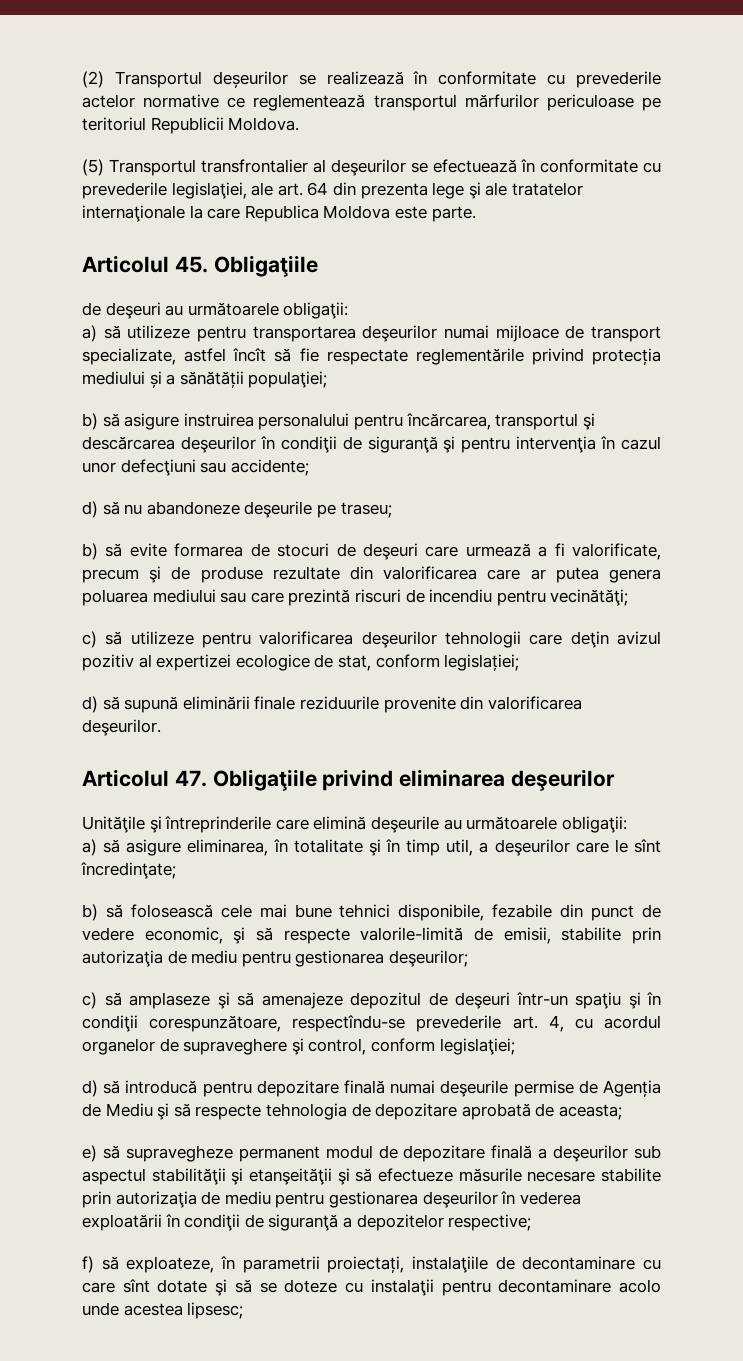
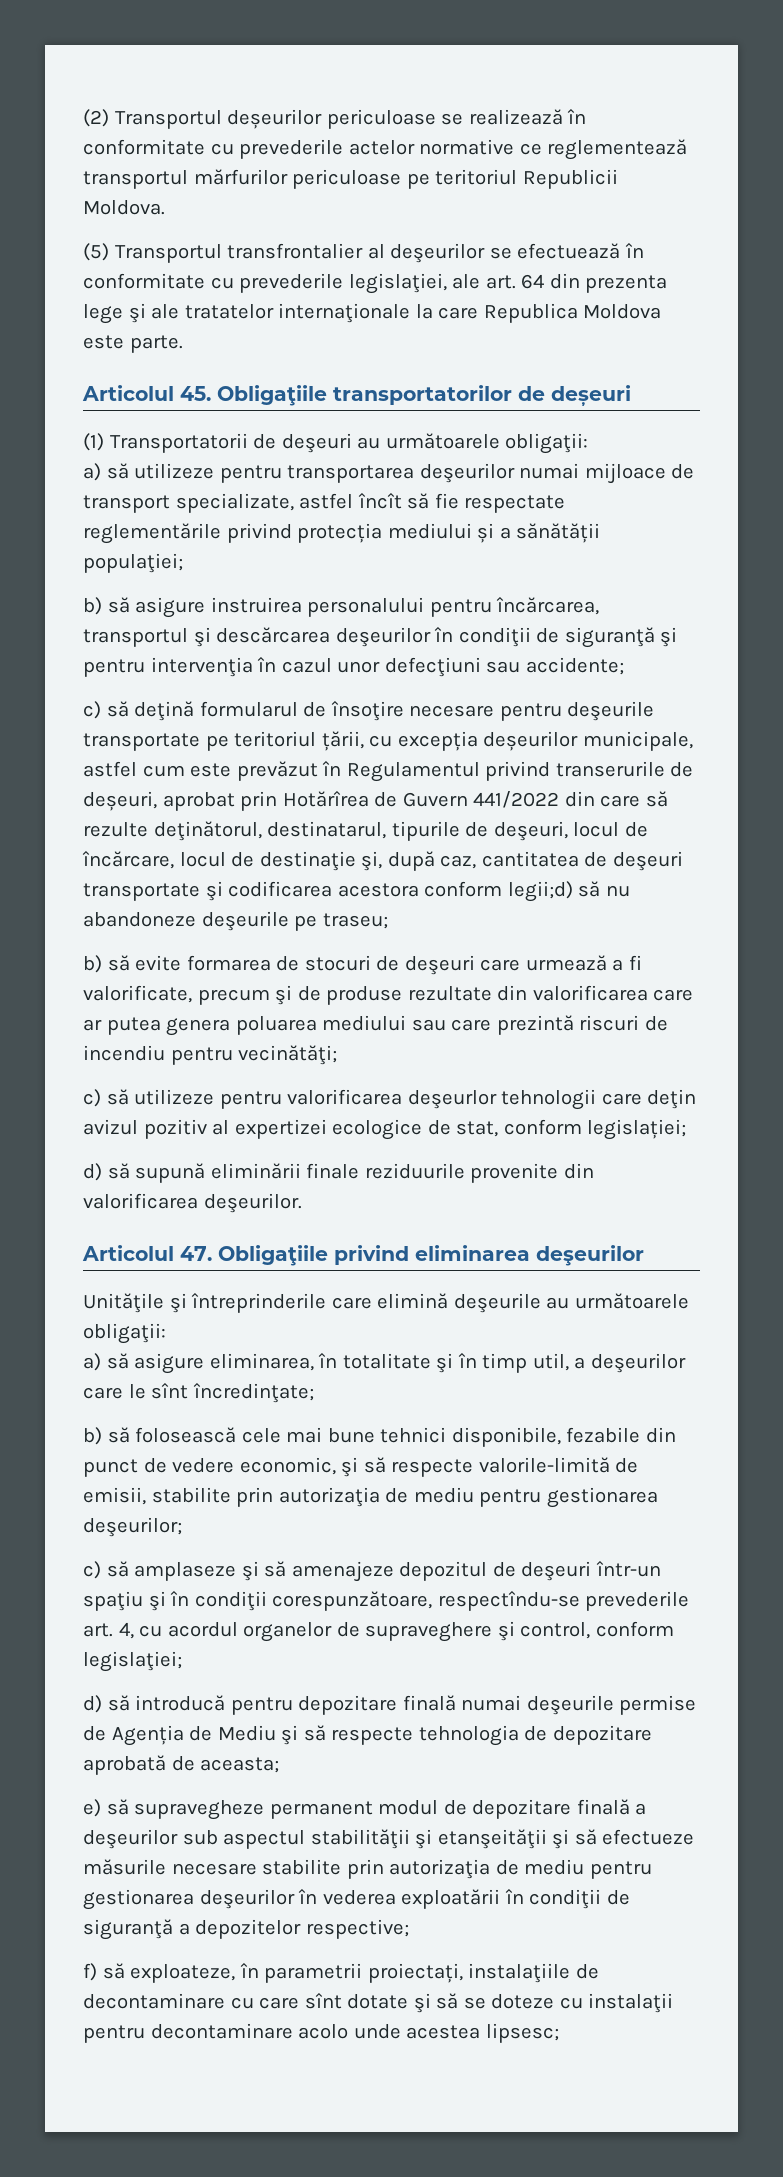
(288, 79) none -> [326,109,436,129] periculoase
(318, 266) // -> [333,385,631,406] [83,433,248,453] transportatorilor de deșeuri // (1) Transportatorii
[82,501,98,518] d) -> [83,700,655,721] [83,731,693,751] [83,760,694,782] [83,790,668,811] [83,821,648,841] [82,850,683,871] [83,881,573,902] c) să deţină formularul de însoţire necesare pentru deşeurile transportate pe teritoriul țării, cu excepția deșeurilor municipale, astfel cum este prevăzut în Regulamentul privind transerurile de deșeuri, aprobat prin Hotărîrea de Guvern 441/2022 din care să rezulte deţinătorul, destinatarul, tipurile de deşeuri, locul de încărcare, locul de destinaţie şi, după caz, cantitatea de deşeuri transportate şi codificarea acestora conform legii;d)
[361,631,437,648] deşeurilor -> [407,1090,497,1109] deşeurlor

